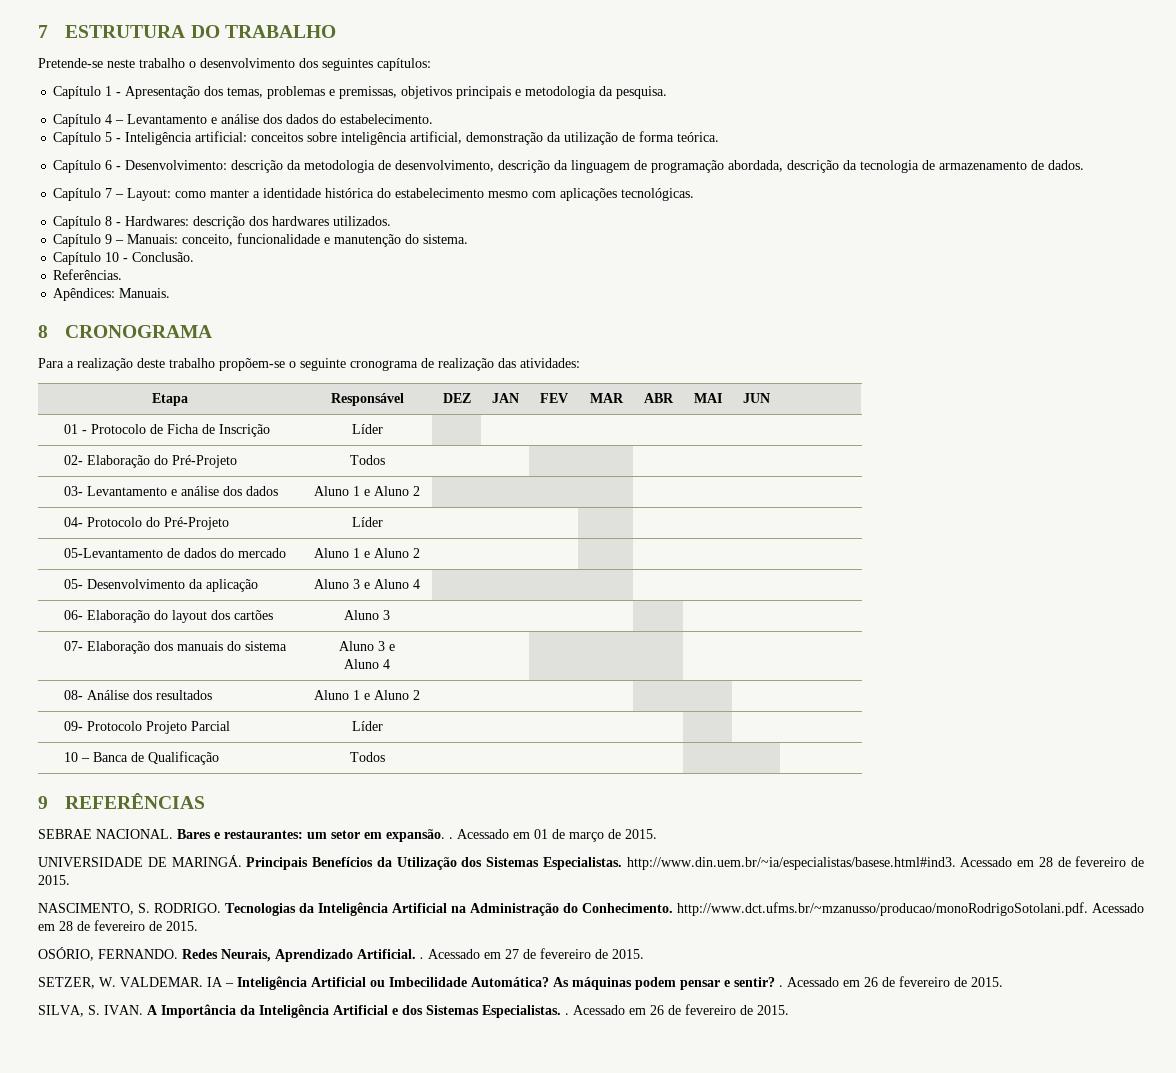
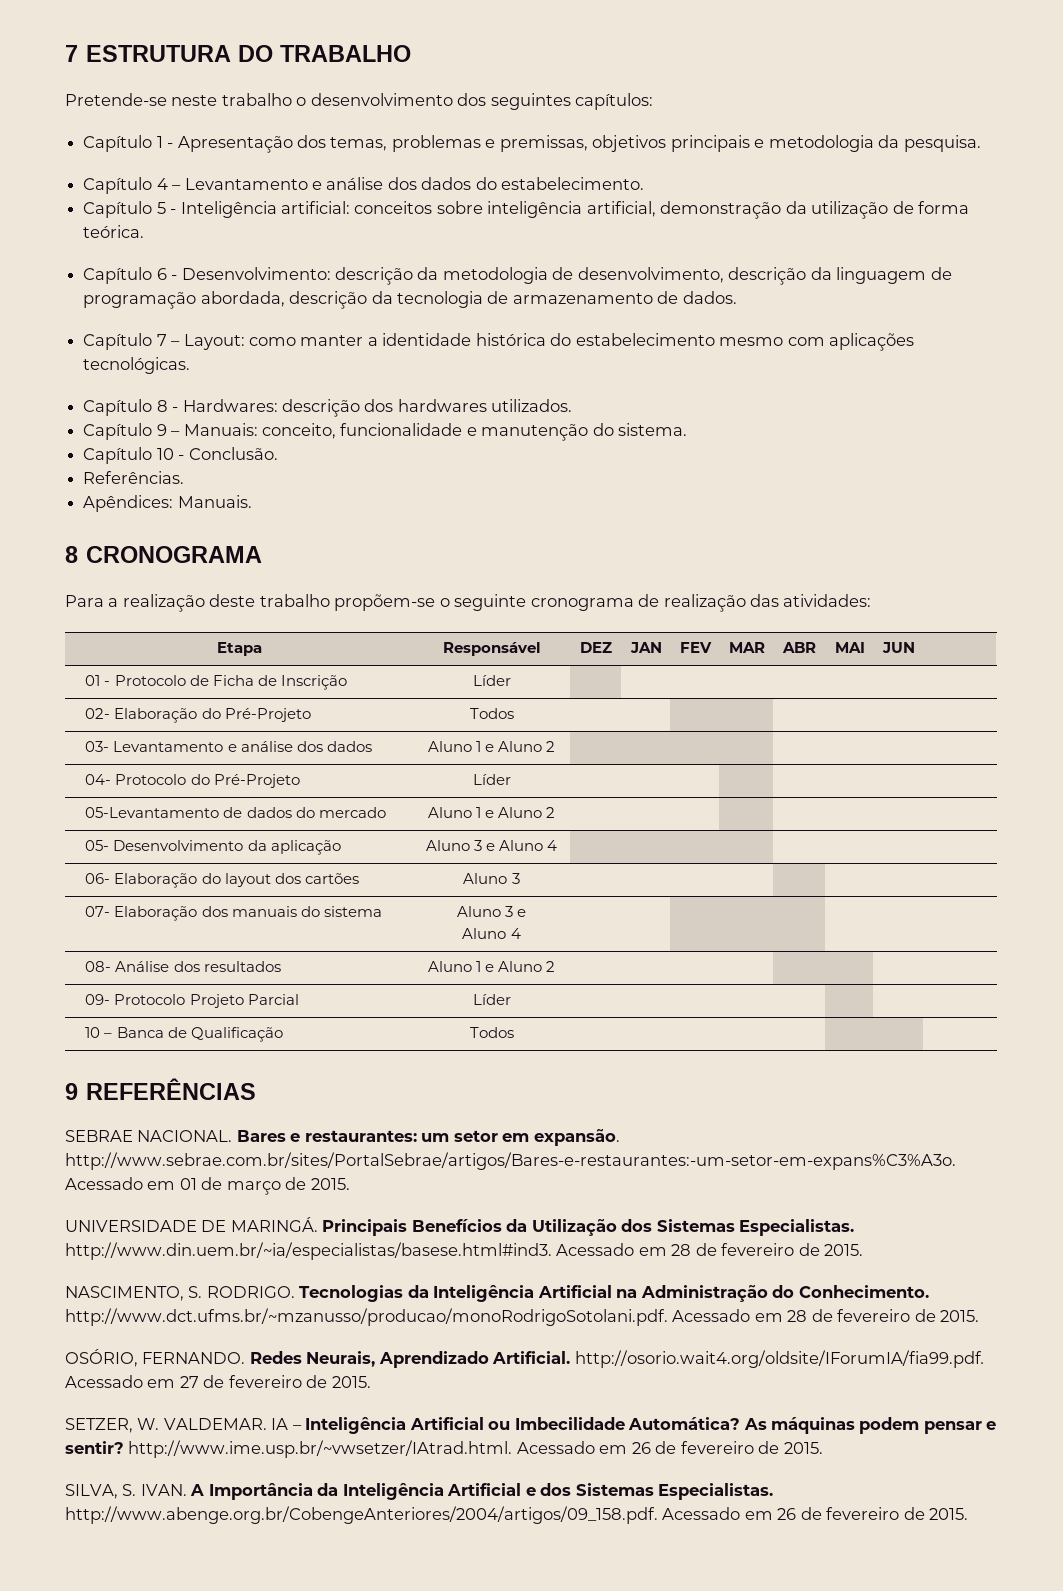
[449,837,453,839] . -> [65,1152,956,1170] http://www.sebrae.com.br/sites/PortalSebrae/artigos/Bares-e-restaurantes:-um-setor-em-expans%C3%A3o.
[420,957,424,959] . -> [574,1350,985,1368] http://osorio.wait4.org/oldsite/IForumIA/fia99.pdf.
[779,985,783,987] . -> [128,1440,513,1458] http://www.ime.usp.br/~vwsetzer/IAtrad.html.
[565,1013,569,1015] . -> [65,1506,658,1524] http://www.abenge.org.br/CobengeAnteriores/2004/artigos/09_158.pdf.

